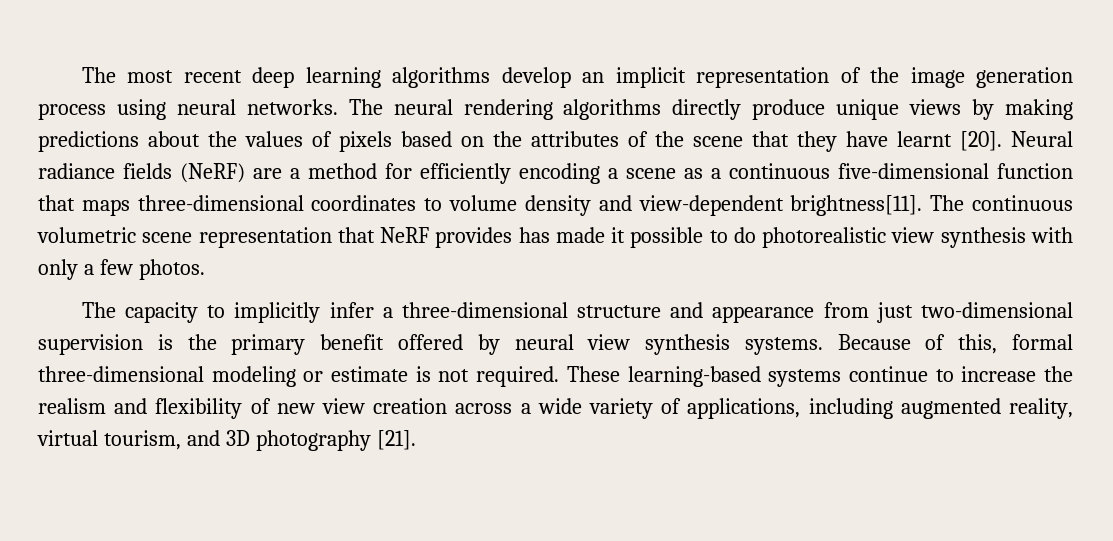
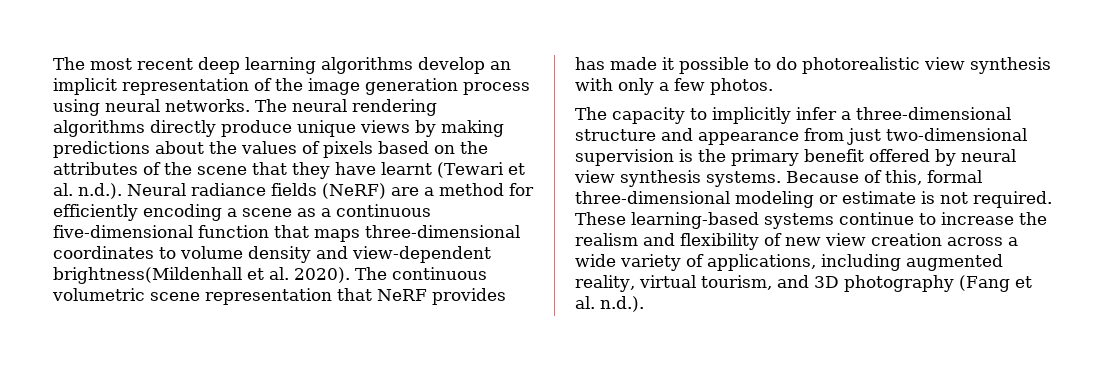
[960,131,1002,151] [20]. -> [437,162,525,178] [53,183,122,199] (Tewari et al. n.d.).
[790,195,923,216] brightness[11]. -> [53,267,350,284] brightness(Mildenhall et al. 2020).
[376,430,416,450] [21]. -> [958,275,1032,292] [575,296,644,312] (Fang et al. n.d.).

